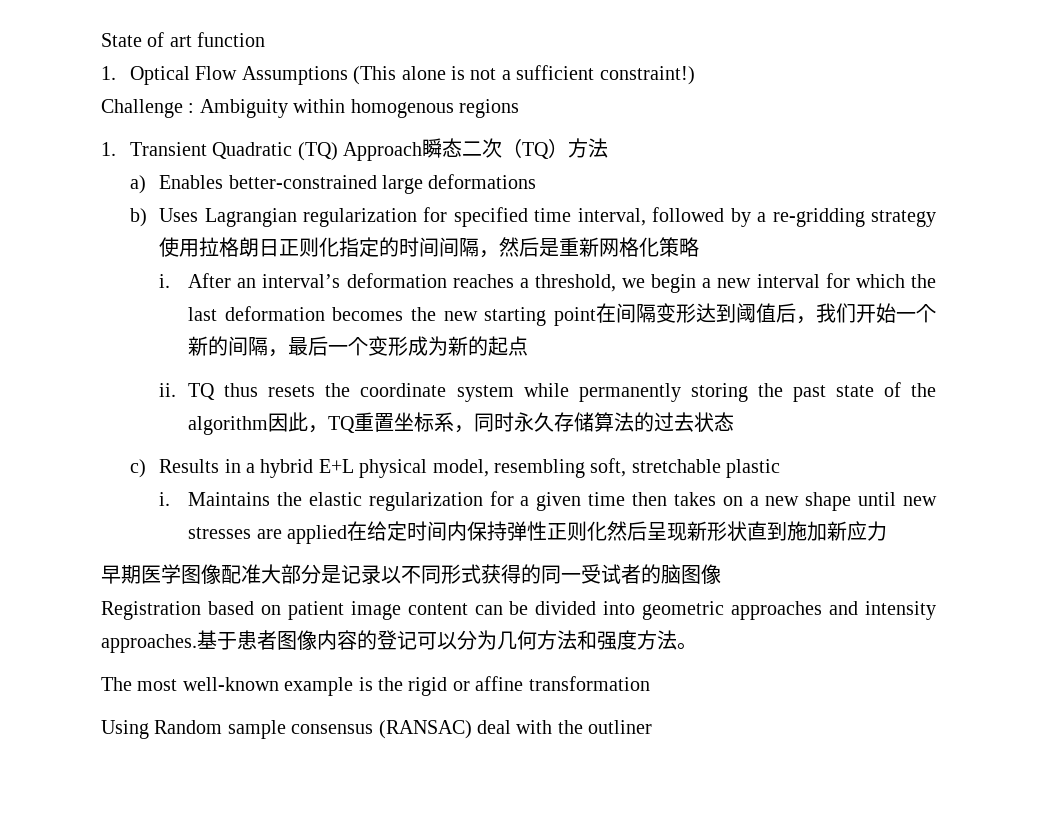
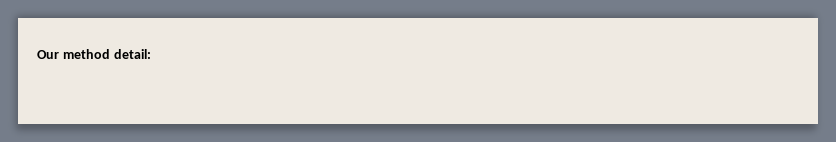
[101,32,266,47] [101,65,695,85] [101,99,519,118] [101,138,609,161] [130,174,537,194] [130,207,937,227] [159,237,700,258] [159,273,936,293] [188,303,936,326] [188,336,529,357] [159,382,937,402] [188,412,735,435] [130,458,781,478] [159,491,937,511] [188,521,887,544] [101,564,721,584] [101,601,936,620] [101,630,697,653] [101,676,650,696] [101,720,653,739] State of art function // 1. Optical Flow Assumptions (This alone is not a sufficient constraint!) // Challenge : Ambiguity within homogenous regions // 1. Transient Quadratic (TQ) Approach瞬态二次（TQ）方法 // a) Enables better-constrained large deformations // b) Uses Lagrangian regularization for specified time interval, followed by a re-gridding strategy使用拉格朗日正则化指定的时间间隔，然后是重新网格化策略 // i. After an interval’s deformation reaches a threshold, we begin a new interval for which the last deformation becomes the new starting point在间隔变形达到阈值后，我们开始一个新的间隔，最后一个变形成为新的起点 // ii. TQ thus resets the coordinate system while permanently storing the past state of the algorithm因此，TQ重置坐标系，同时永久存储算法的过去状态 // c) Results in a hybrid E+L physical model, resembling soft, stretchable plastic // i. Maintains the elastic regularization for a given time then takes on a new shape until new stresses are applied在给定时间内保持弹性正则化然后呈现新形状直到施加新应力 // 早期医学图像配准大部分是记录以不同形式获得的同一受试者的脑图像 // Registration based on patient image content can be divided into geometric approaches and intensity approaches.基于患者图像内容的登记可以分为几何方法和强度方法。 // The most well-known example is the rigid or affine transformation // Using Random sample consensus (RANSAC) deal with the outliner -> [37,49,151,59] Our method detail:

